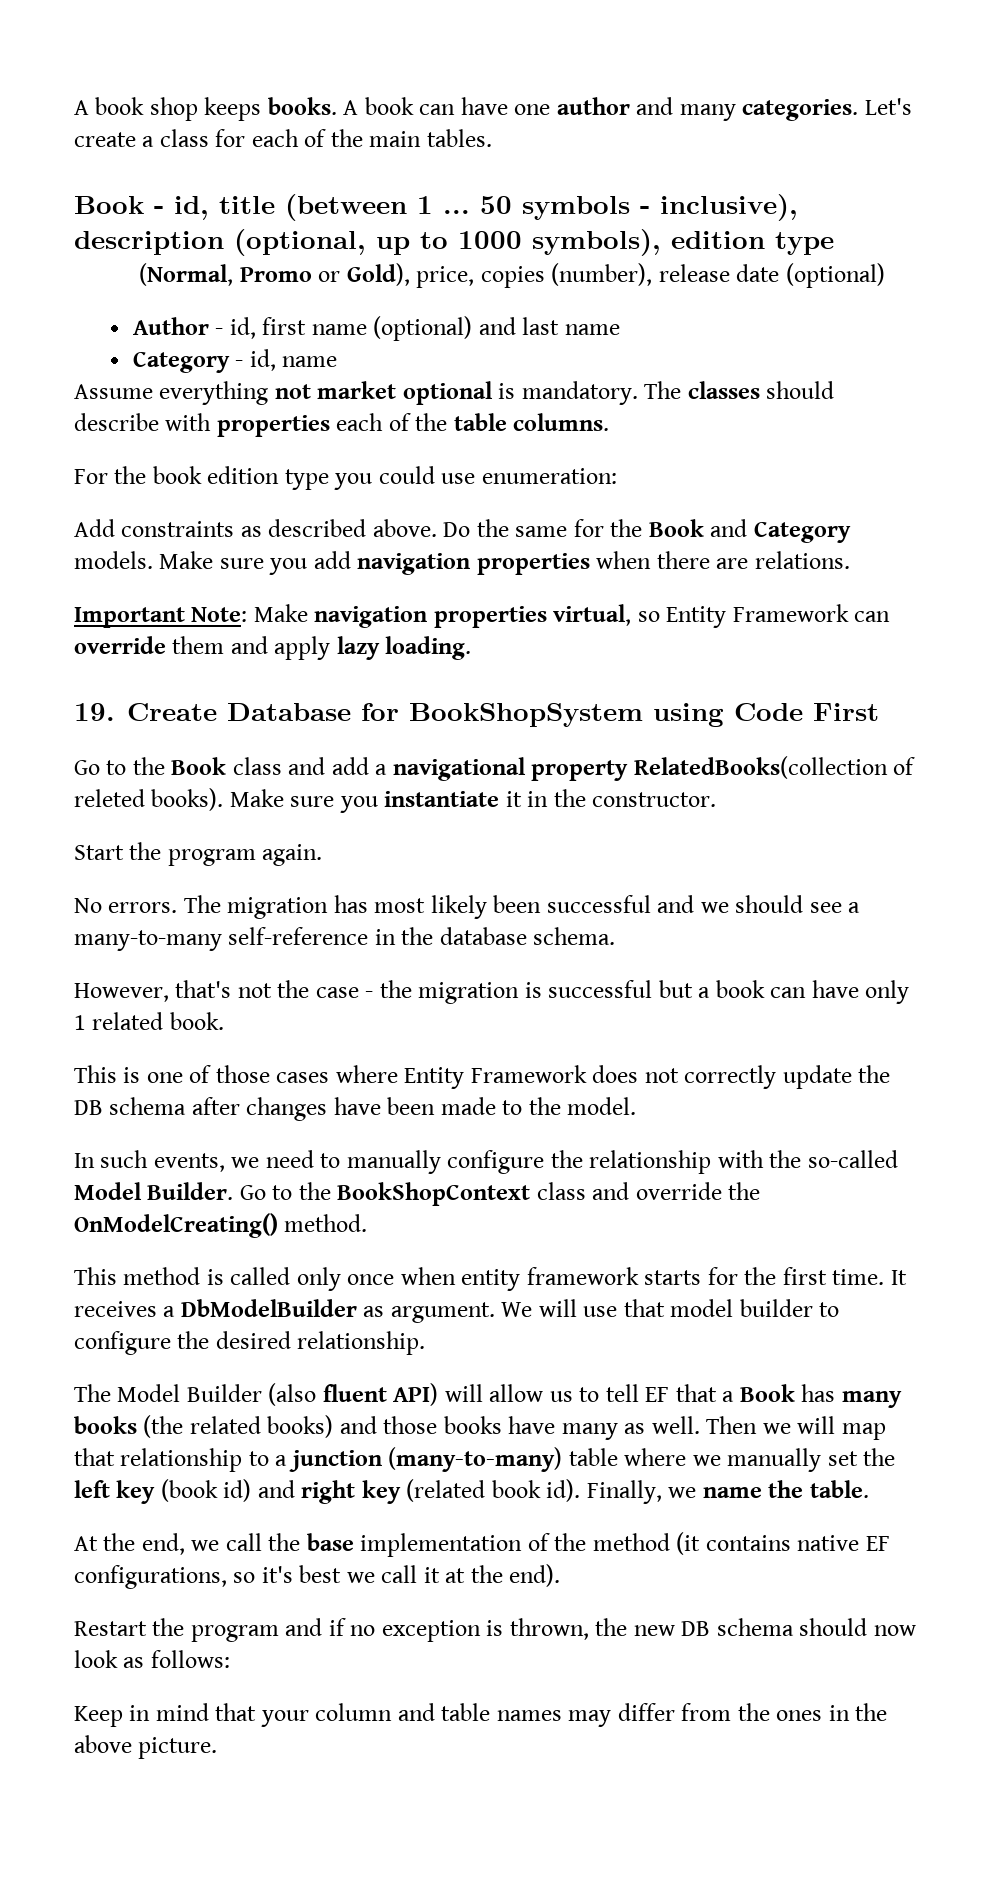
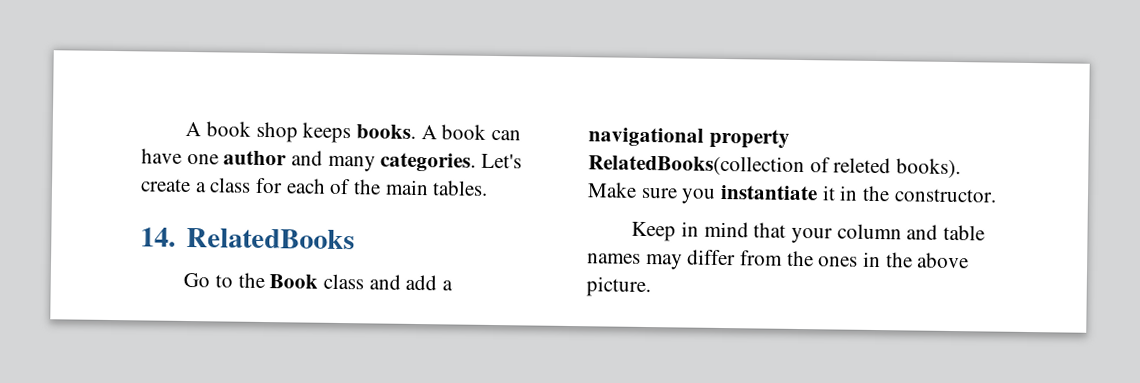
[74,194,798,221] [74,229,834,256] [139,263,885,288] [132,316,620,341] [132,349,338,373] [74,381,835,405] [74,413,610,437] [74,466,617,490] [74,519,851,543] [74,551,850,575] [74,604,891,628] [74,636,472,660] [74,703,879,727] Book - id, title (between 1 ... 50 symbols - inclusive), description (optional, up to 1000 symbols), edition type // (Normal, Promo or Gold), price, copies (number), release date (optional) // Author - id, first name (optional) and last name // Category - id, name // Assume everything not market optional is mandatory. The classes should describe with properties each of the table columns. // For the book edition type you could use enumeration: // Add constraints as described above. Do the same for the Book and Category models. Make sure you add navigation properties when there are relations. // Important Note: Make navigation properties virtual, so Entity Framework can override them and apply lazy loading. // 19. Create Database for BookShopSystem using Code First -> [140,227,355,250] 14. RelatedBooks
[74,842,323,866] [74,895,861,919] [74,927,616,951] [74,980,910,1004] [74,1012,224,1030] [74,1065,891,1089] [74,1097,637,1121] [74,1150,898,1174] [74,1182,761,1206] [74,1213,368,1238] [74,1267,907,1291] [74,1299,840,1323] [74,1331,426,1355] [74,1383,902,1408] [74,1415,886,1440] [74,1447,896,1472] [74,1479,869,1504] [74,1532,890,1557] [74,1564,561,1589] [74,1618,916,1642] [74,1650,230,1668] // Start the program again. // No errors. The migration has most likely been successful and we should see a many-to-many self-reference in the database schema. // However, that's not the case - the migration is successful but a book can have only 1 related book. // This is one of those cases where Entity Framework does not correctly update the DB schema after changes have been made to the model. // In such events, we need to manually configure the relationship with the so-called Model Builder. Go to the BookShopContext class and override the OnModelCreating() method. // This method is called only once when entity framework starts for the first time. It receives a DbModelBuilder as argument. We will use that model builder to configure the desired relationship. // The Model Builder (also fluent API) will allow us to tell EF that a Book has many books (the related books) and those books have many as well. Then we will map that relationship to a junction (many-to-many) table where we manually set the left key (book id) and right key (related book id). Finally, we name the table. // At the end, we call the base implementation of the method (it contains native EF configurations, so it's best we call it at the end). // Restart the program and if no exception is thrown, the new DB schema should now look as follows: -> (997, 195) none

